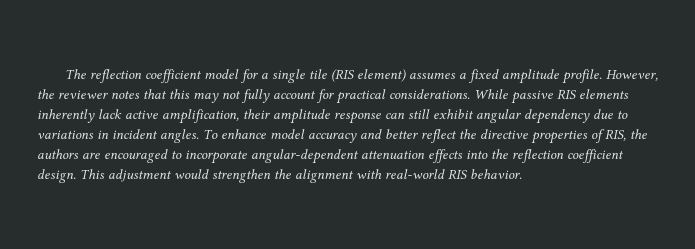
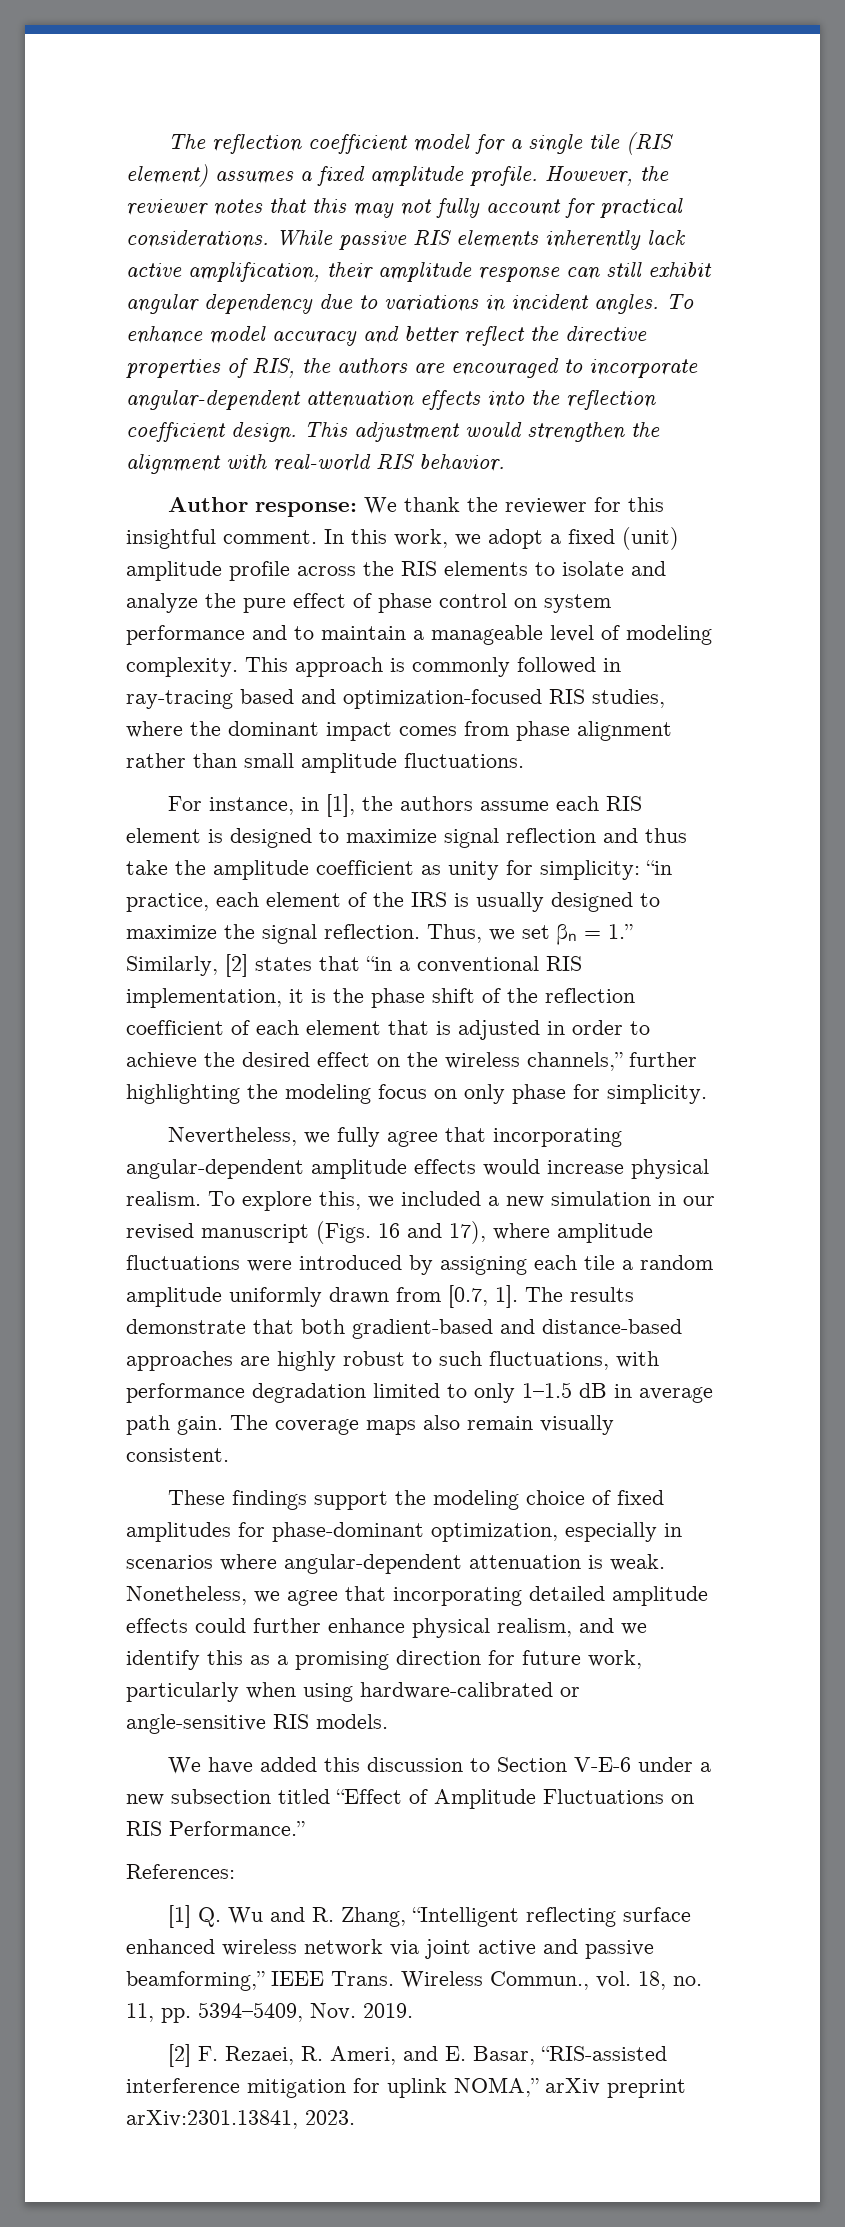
(522, 174) none -> [167,497,664,517] [126,527,679,550] [126,561,666,581] [126,593,611,613] [126,625,712,645] [126,657,621,677] [126,689,665,709] [126,721,672,741] [126,753,524,773] [167,794,642,817] [126,828,687,848] [126,860,672,880] [126,892,660,912] [126,924,633,945] [126,954,582,977] [126,988,635,1008] [126,1020,650,1040] [126,1052,697,1071] [126,1084,707,1104] [167,1127,622,1147] [126,1159,709,1179] [126,1191,715,1211] [126,1221,653,1244] [126,1255,713,1275] [126,1285,634,1308] [126,1319,682,1339] [126,1351,659,1371] [126,1382,713,1403] [126,1415,614,1435] [126,1448,229,1462] [167,1490,664,1510] [126,1522,682,1542] [126,1554,665,1574] [126,1586,708,1606] [126,1618,647,1638] [126,1650,642,1670] [126,1682,580,1702] [126,1714,388,1734] [167,1757,711,1774] [126,1789,694,1809] [126,1821,305,1836] [126,1864,235,1879] [167,1905,691,1928] [126,1939,654,1959] [126,1971,702,1991] [126,2002,413,2023] [167,2044,667,2067] [126,2077,686,2098] [126,2110,355,2129] // Author response: We thank the reviewer for this insightful comment. In this work, we adopt a fixed (unit) amplitude profile across the RIS elements to isolate and analyze the pure effect of phase control on system performance and to maintain a manageable level of modeling complexity. This approach is commonly followed in ray-tracing based and optimization-focused RIS studies, where the dominant impact comes from phase alignment rather than small amplitude fluctuations. // For instance, in [1], the authors assume each RIS element is designed to maximize signal reflection and thus take the amplitude coefficient as unity for simplicity: “in practice, each element of the IRS is usually designed to maximize the signal reflection. Thus, we set βₙ = 1.” Similarly, [2] states that “in a conventional RIS implementation, it is the phase shift of the reflection coefficient of each element that is adjusted in order to achieve the desired effect on the wireless channels,” further highlighting the modeling focus on only phase for simplicity. // Nevertheless, we fully agree that incorporating angular-dependent amplitude effects would increase physical realism. To explore this, we included a new simulation in our revised manuscript (Figs. 16 and 17), where amplitude fluctuations were introduced by assigning each tile a random amplitude uniformly drawn from [0.7, 1]. The results demonstrate that both gradient-based and distance-based approaches are highly robust to such fluctuations, with performance degradation limited to only 1–1.5 dB in average path gain. The coverage maps also remain visually consistent. // These findings support the modeling choice of fixed amplitudes for phase-dominant optimization, especially in scenarios where angular-dependent attenuation is weak. Nonetheless, we agree that incorporating detailed amplitude effects could further enhance physical realism, and we identify this as a promising direction for future work, particularly when using hardware-calibrated or angle-sensitive RIS models. // We have added this discussion to Section V-E-6 under a new subsection titled “Effect of Amplitude Fluctuations on RIS Performance.” // References: // [1] Q. Wu and R. Zhang, “Intelligent reflecting surface enhanced wireless network via joint active and passive beamforming,” IEEE Trans. Wireless Commun., vol. 18, no. 11, pp. 5394–5409, Nov. 2019. // [2] F. Rezaei, R. Ameri, and E. Basar, “RIS-assisted interference mitigation for uplink NOMA,” arXiv preprint arXiv:2301.13841, 2023.

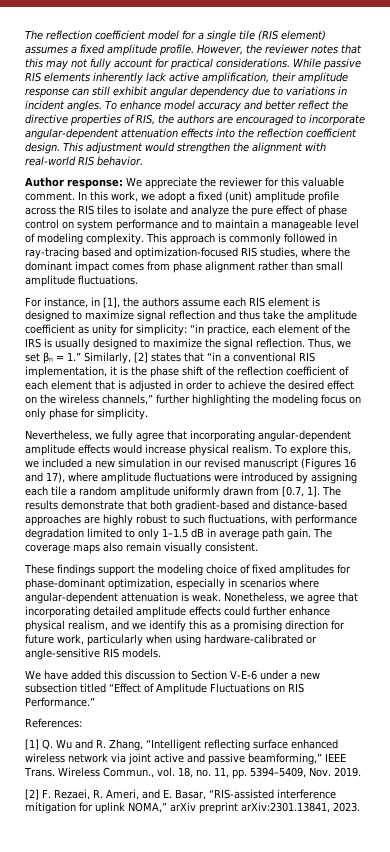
[403,497,460,512] thank -> [145,177,197,189] appreciate
[126,529,216,549] insightful -> [302,177,344,187] valuable
[444,561,528,576] elements -> [97,205,118,215] tiles
[316,1221,371,1244] (Figs. -> [301,458,341,470] (Figures

